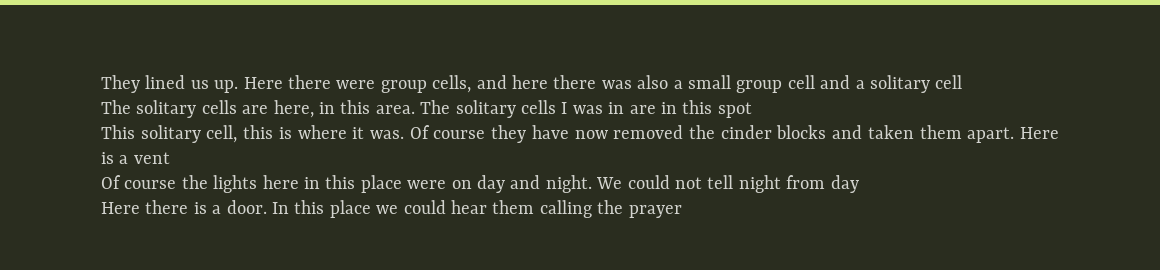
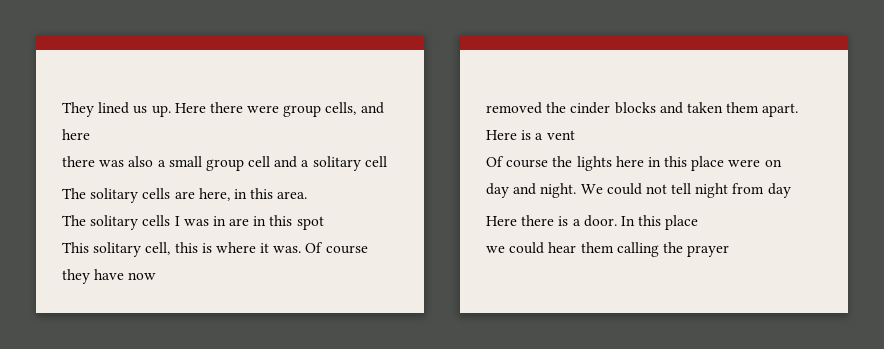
(548, 82) none -> (90, 134) //
(415, 109) none -> (308, 195) //
(608, 134) none -> (157, 276) //
(472, 184) none -> (782, 163) //
(371, 209) none -> (699, 222) //

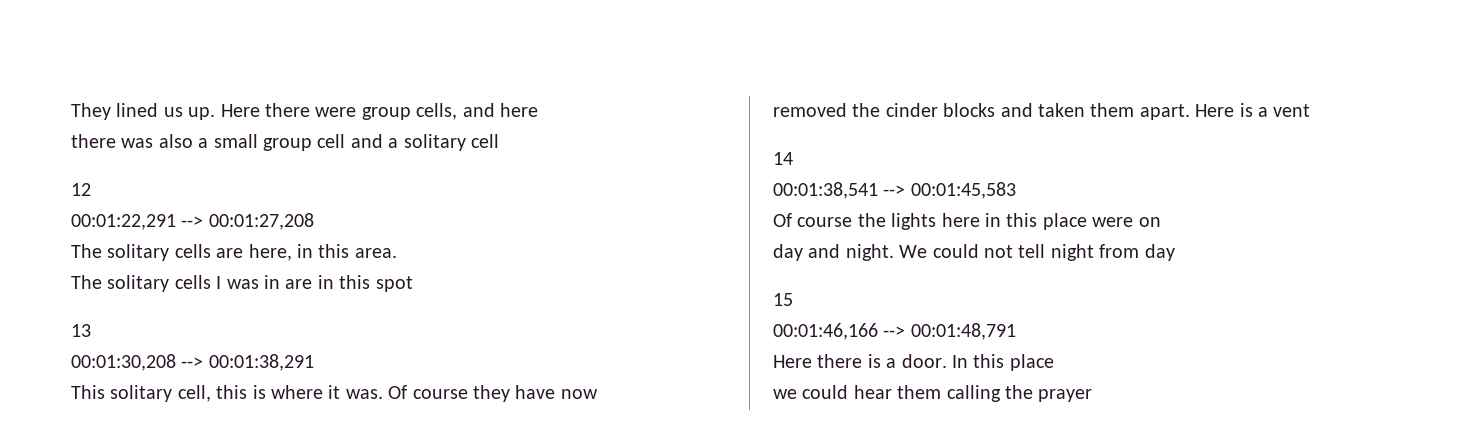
(387, 161) none -> [71,183,91,196] [71,213,314,230] // 12 // 00:01:22,291 --> 00:01:27,208
(324, 223) none -> [71,324,91,337] [71,354,314,371] // 13 // 00:01:30,208 --> 00:01:38,291
(575, 135) none -> [773,152,793,165] [773,182,1016,199] // 14 // 00:01:38,541 --> 00:01:45,583
(791, 190) none -> [773,293,793,306] [773,323,1016,340] // 15 // 00:01:46,166 --> 00:01:48,791

